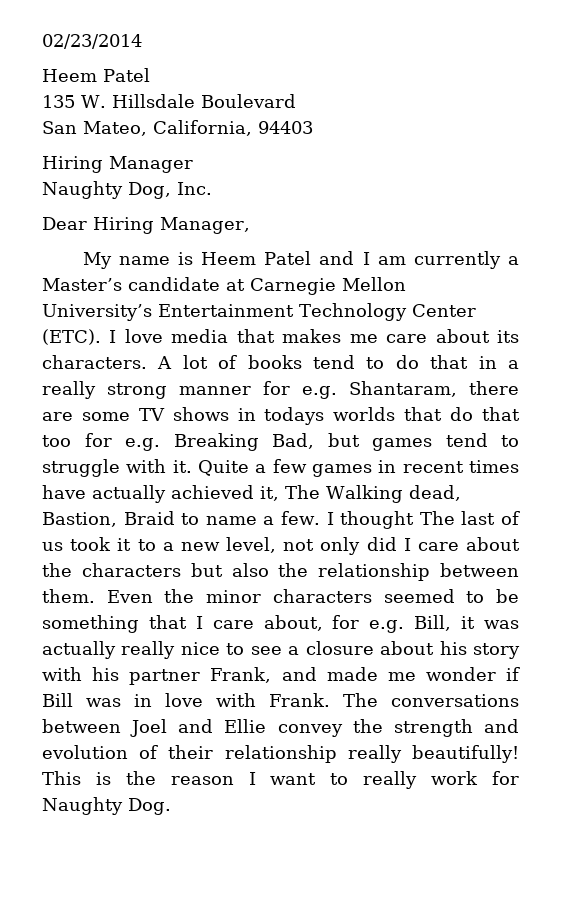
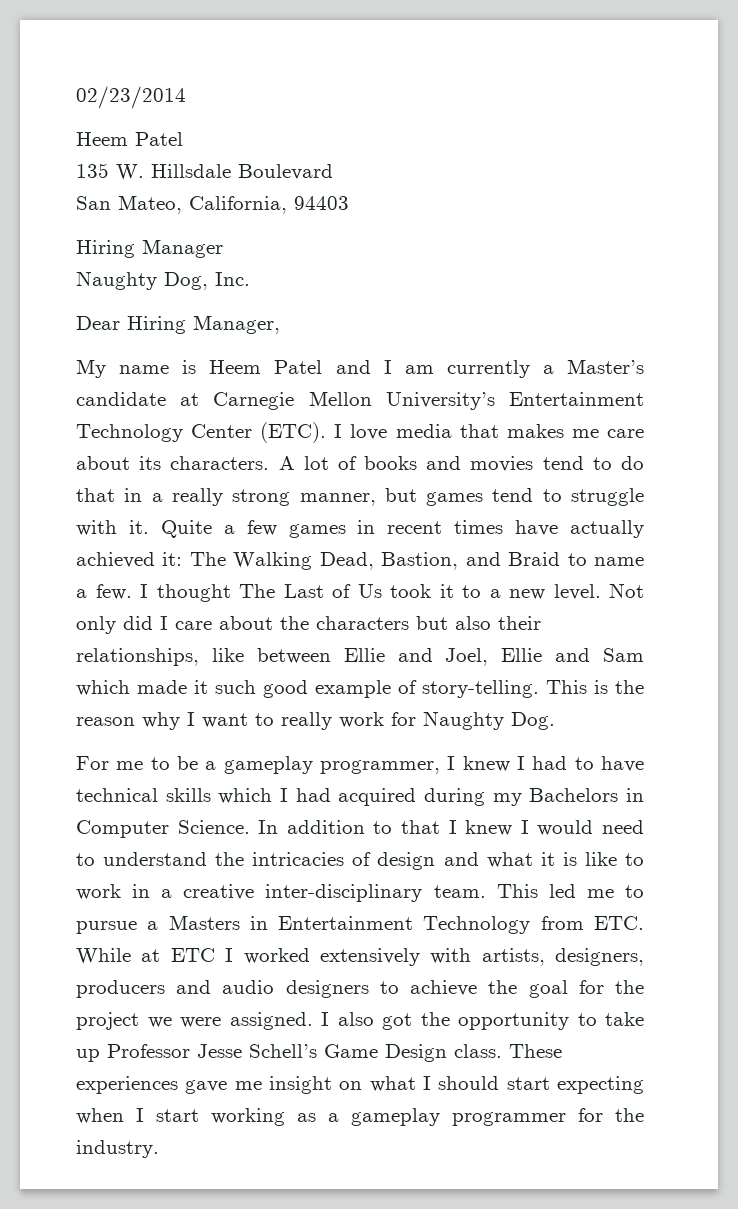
(302, 362) none -> [426,456,534,472] and movies
[179,381,519,399] [42,407,521,425] [42,433,314,451] manner for e.g. Shantaram, there are some TV shows in todays worlds that do that too for e.g. Breaking Bad, -> [299,493,376,506] manner,
[260,486,279,501] it, -> [162,552,183,566] it:
[408,485,461,501] [42,512,117,527] dead, Bastion, -> [319,552,501,570] Dead, Bastion, and
[461,511,520,525] [42,542,63,551] last of us -> [283,584,382,598] Last of Us
[226,537,315,553] level, not -> [553,583,644,600] level. Not
[278,563,519,581] [42,589,519,603] [42,615,520,633] [42,641,521,659] [42,667,520,685] [42,693,519,707] [42,719,519,737] [42,745,519,763] the relationship between them. Even the minor characters seemed to be something that I care about, for e.g. Bill, it was actually really nice to see a closure about his story with his partner Frank, and made me wonder if Bill was in love with Frank. The conversations between Joel and Ellie convey the strength and evolution of their relationship really beautifully! -> [498,616,541,630] [76,648,644,666] [76,680,539,698] their relationships, like between Ellie and Joel, Ellie and Sam which made it such good example of story-telling.
(234, 780) none -> [142,712,180,730] why
(171, 806) none -> [76,756,644,774] [76,788,644,806] [76,820,645,838] [76,852,644,870] [76,884,644,902] [76,915,644,934] [76,948,644,966] [76,980,644,998] [76,1012,644,1030] [76,1044,562,1062] [76,1076,644,1094] [76,1108,644,1126] [76,1140,159,1158] // For me to be a gameplay programmer, I knew I had to have technical skills which I had acquired during my Bachelors in Computer Science. In addition to that I knew I would need to understand the intricacies of design and what it is like to work in a creative inter-disciplinary team. This led me to pursue a Masters in Entertainment Technology from ETC. While at ETC I worked extensively with artists, designers, producers and audio designers to achieve the goal for the project we were assigned. I also got the opportunity to take up Professor Jesse Schell’s Game Design class. These experiences gave me insight on what I should start expecting when I start working as a gameplay programmer for the industry.

